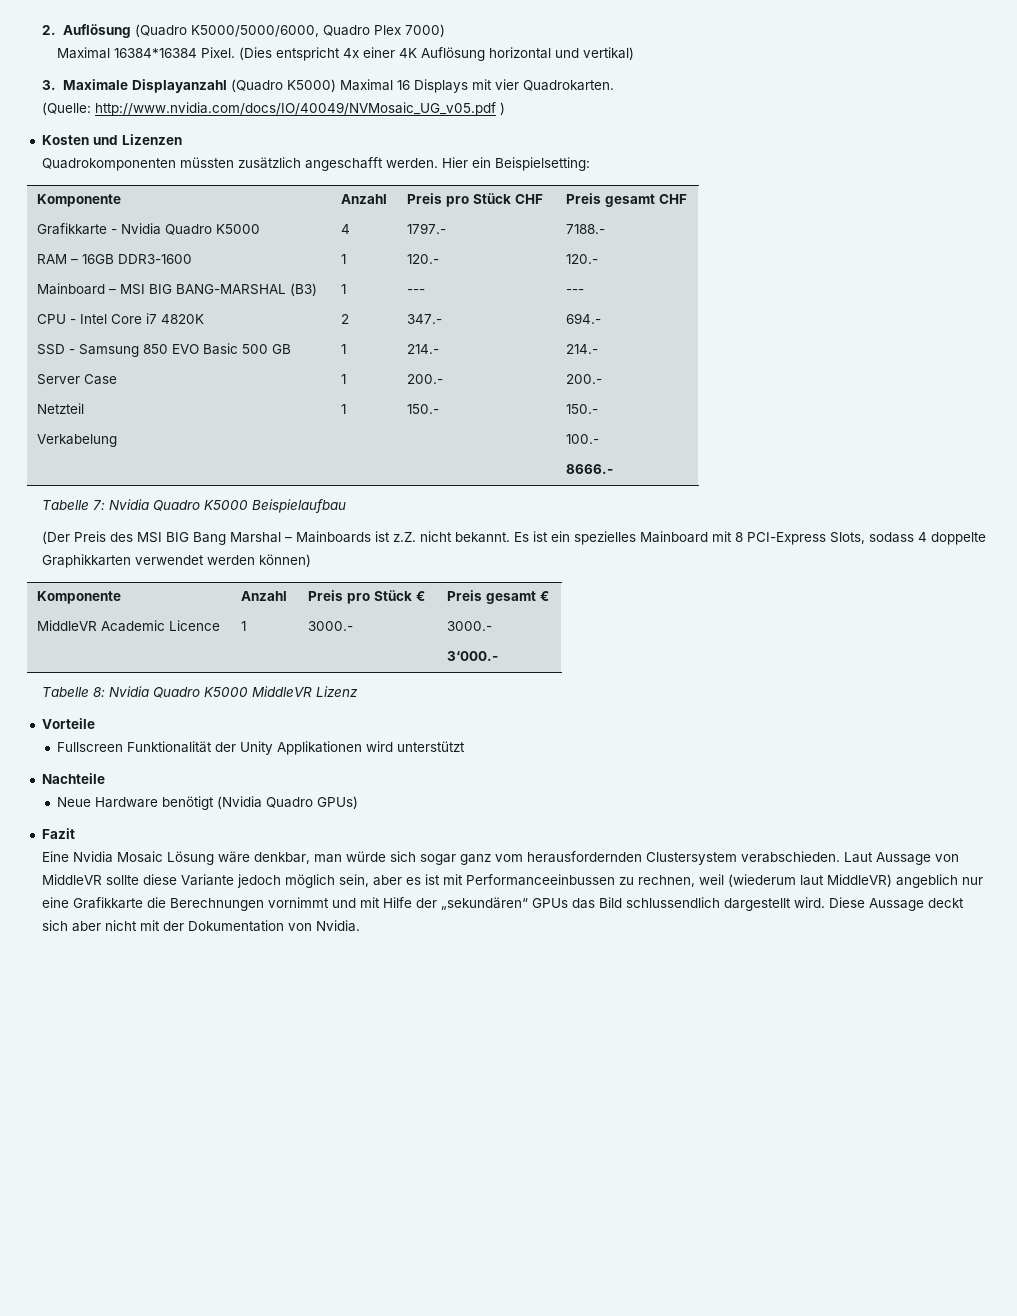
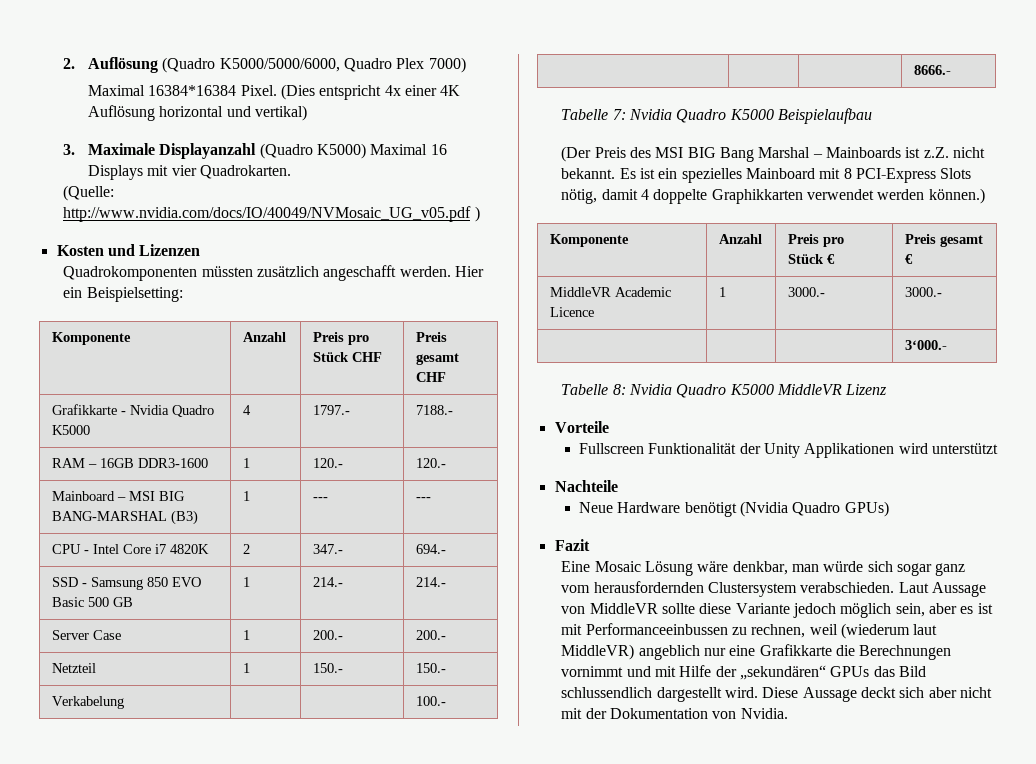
[830,532,915,544] Slots, sodass -> [940,168,972,179] [561,189,638,204] Slots nötig, damit
[259,554,312,567] können) -> [928,188,985,204] können.)
[73,851,114,863] Nvidia -> (591, 566) none

